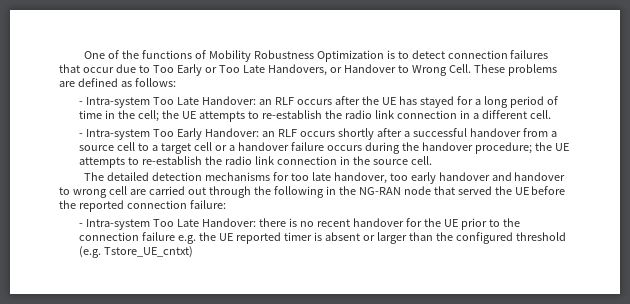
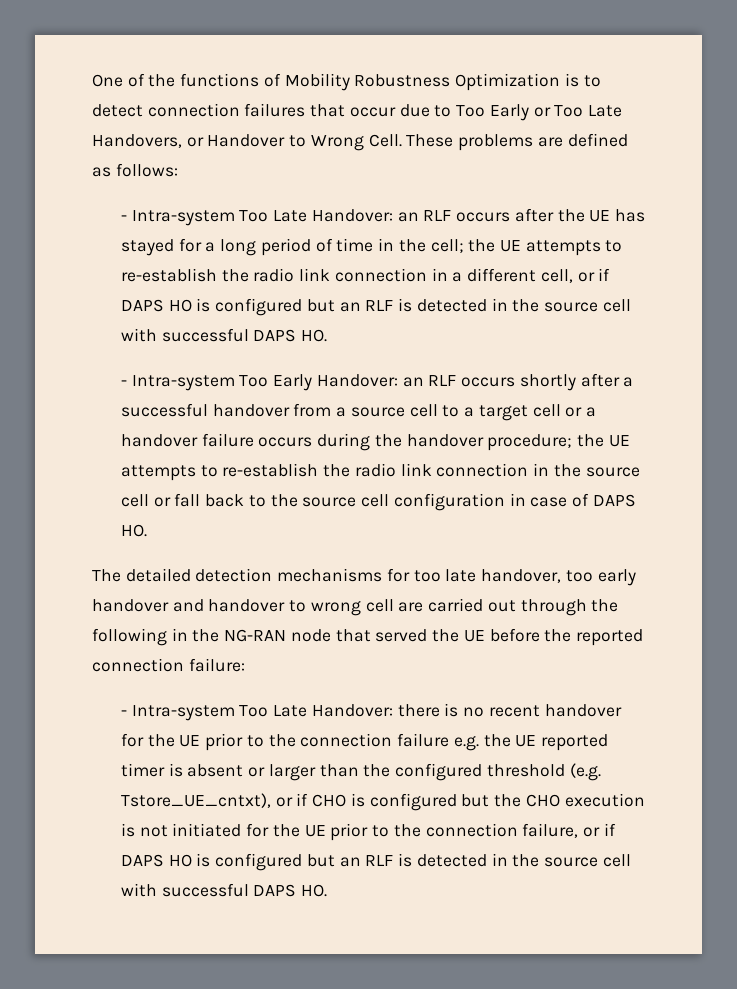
[529,110,551,119] cell. -> [540,268,611,283] [121,298,631,316] [121,328,328,342] cell, or if DAPS HO is configured but an RLF is detected in the source cell with successful DAPS HO.
[410,156,432,165] cell. -> [121,493,636,511] [121,524,148,537] cell or fall back to the source cell configuration in case of DAPS HO.
[103,246,193,258] Tstore_UE_cntxt) -> [121,793,645,811] [121,823,616,841] [121,853,631,871] [121,883,328,897] Tstore_UE_cntxt), or if CHO is configured but the CHO execution is not initiated for the UE prior to the connection failure, or if DAPS HO is configured but an RLF is detected in the source cell with successful DAPS HO.

